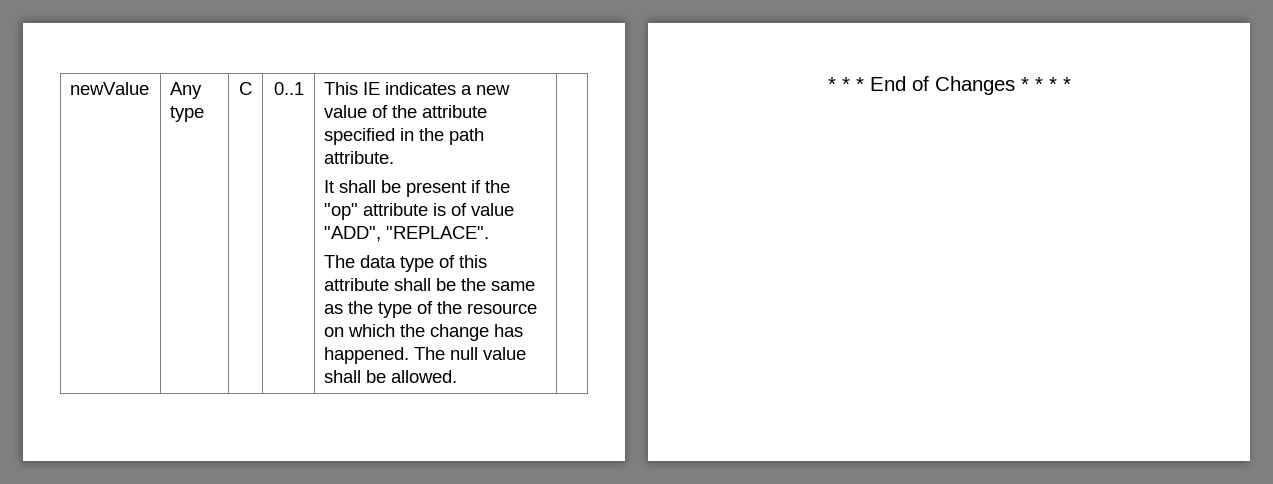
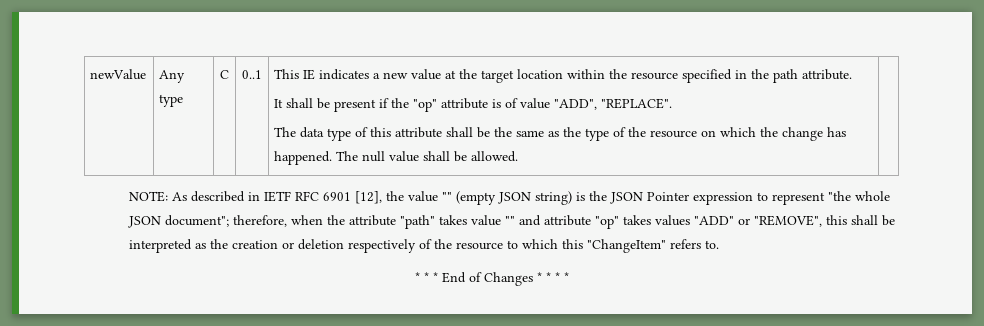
[372,105,488,118] of the attribute -> [445,69,679,83] at the target location within the resource
(458, 376) none -> [129,191,891,205] [128,215,896,229] [129,239,720,253] // NOTE: As described in IETF RFC 6901 [12], the value "" (empty JSON string) is the JSON Pointer expression to represent "the whole JSON document"; therefore, when the attribute "path" takes value "" and attribute "op" takes values "ADD" or "REMOVE", this shall be interpreted as the creation or deletion respectively of the resource to which this "ChangeItem" refers to.

